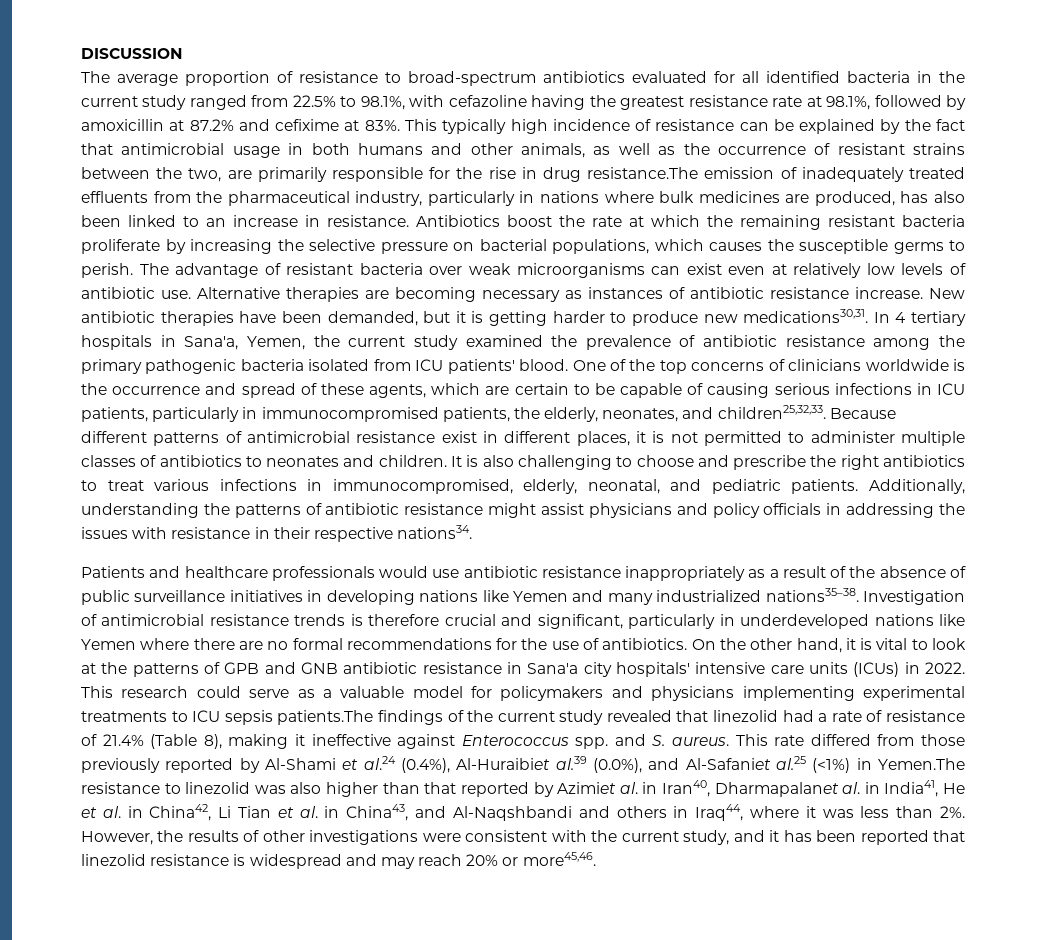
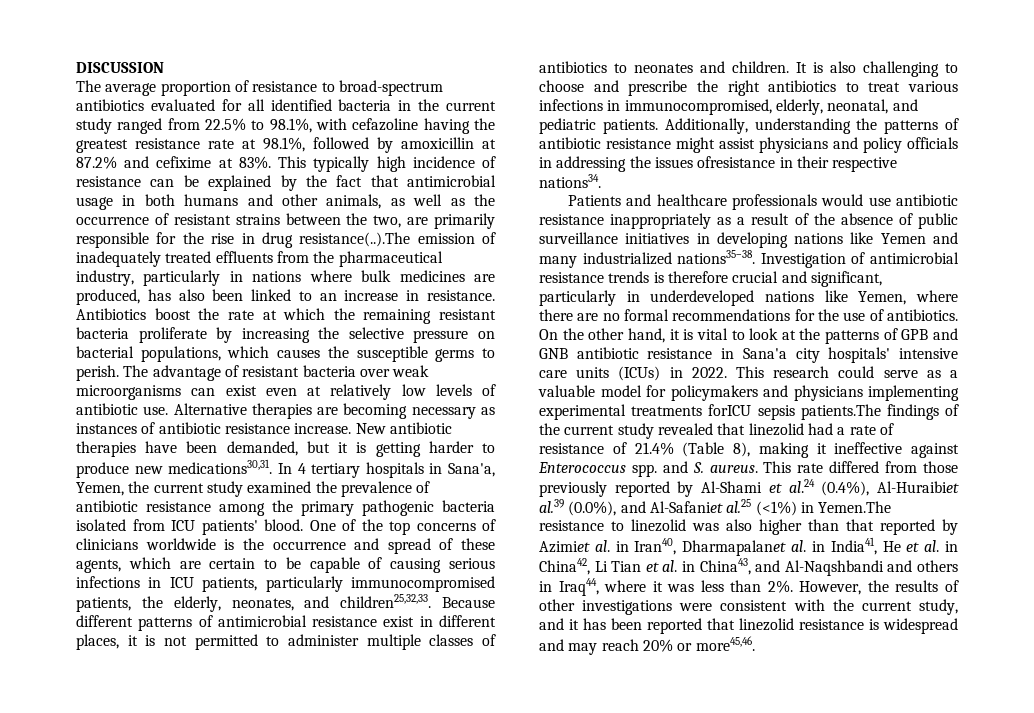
[587,167,699,179] resistance.The -> [299,232,411,247] resistance(..).The
[242,407,258,419] in -> (343, 584) none
[132,527,251,539] with resistance -> [697,156,776,168] ofresistance
[81,639,136,650] Yemen -> [858,291,907,305] Yemen,
[171,710,221,722] to ICU -> [708,404,752,416] forICU

